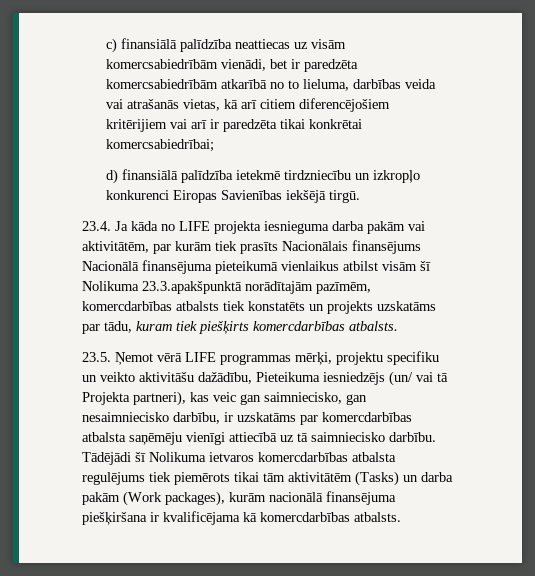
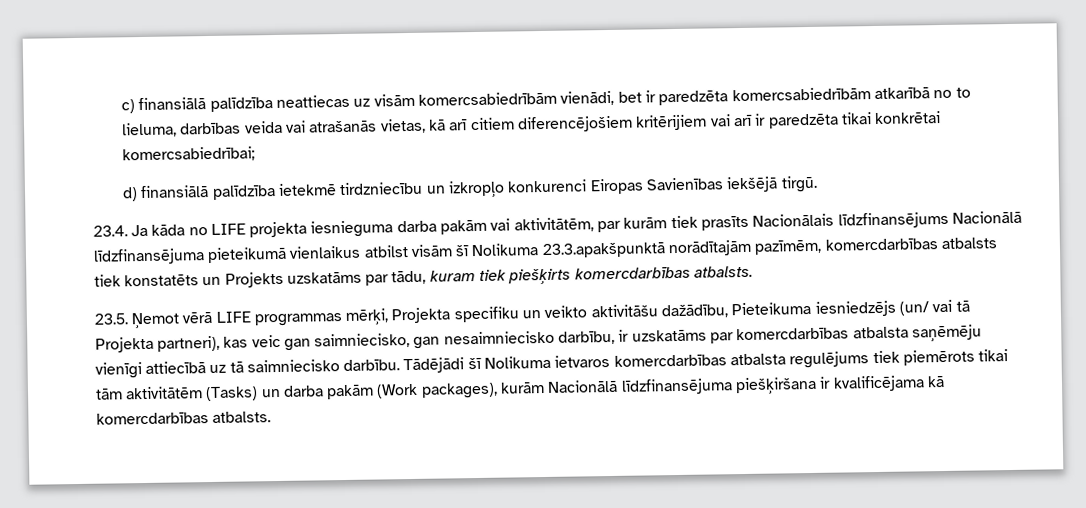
[351,240,421,254] [81,260,212,274] finansējums Nacionālā finansējuma -> [837,210,1022,229] [92,248,205,265] līdzfinansējums Nacionālā līdzfinansējuma
[326,301,373,314] projekts -> [224,271,284,288] Projekts
[335,352,383,365] projektu -> [391,307,452,324] Projekta
[268,491,396,505] nacionālā finansējuma -> [547,378,733,395] Nacionālā līdzfinansējuma

